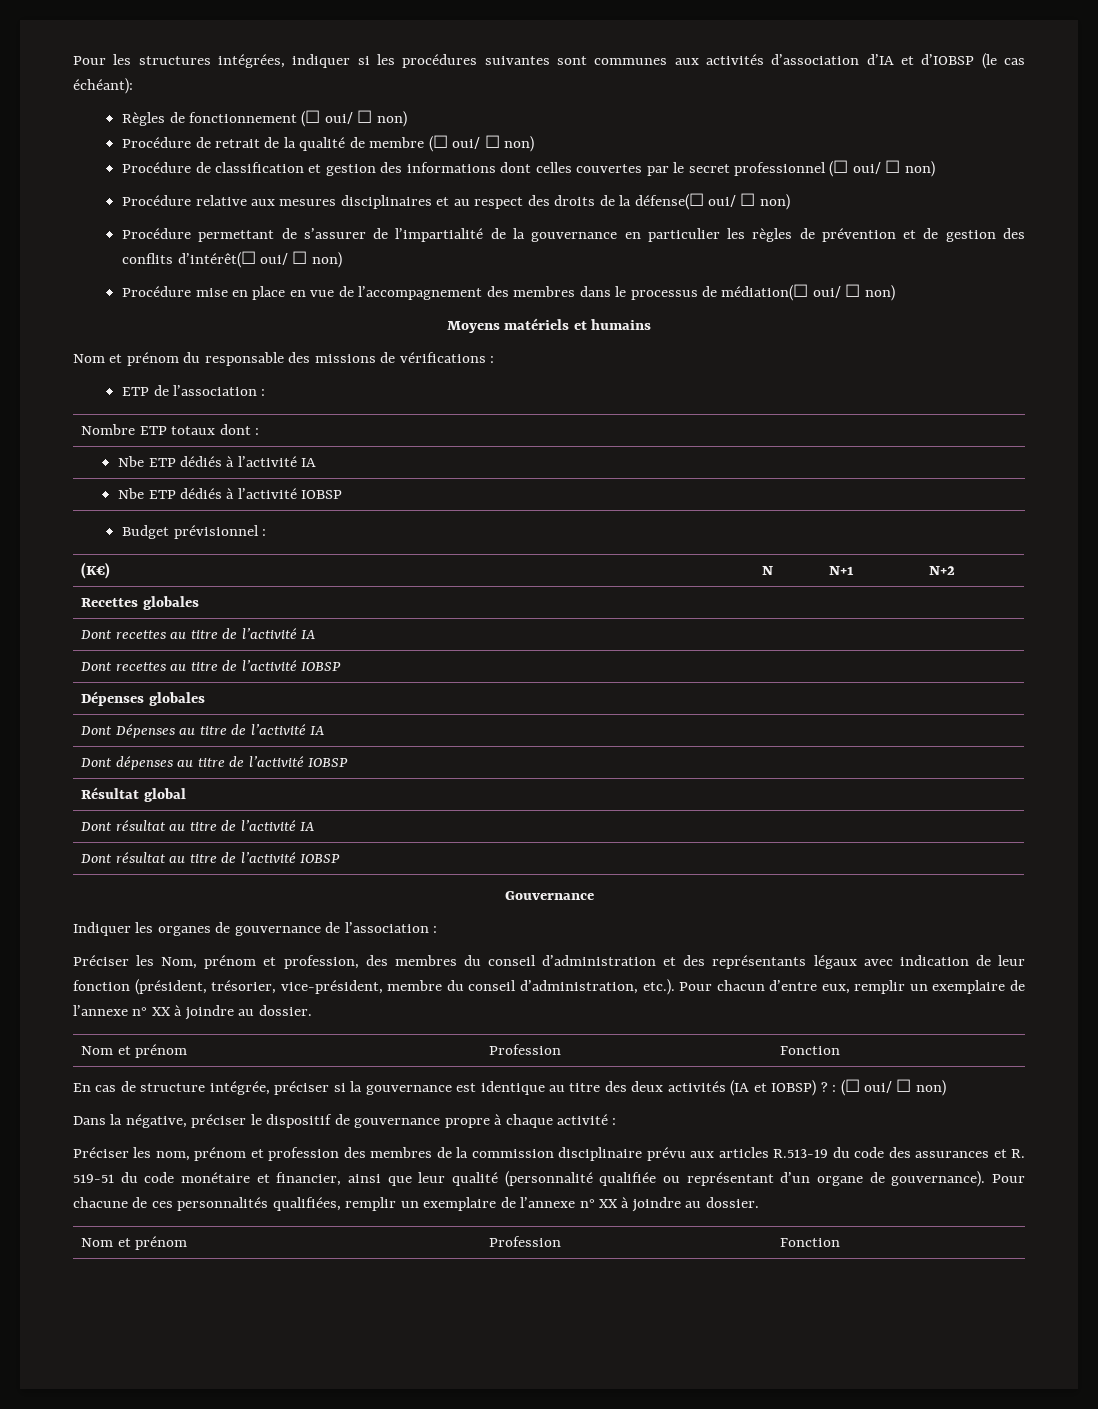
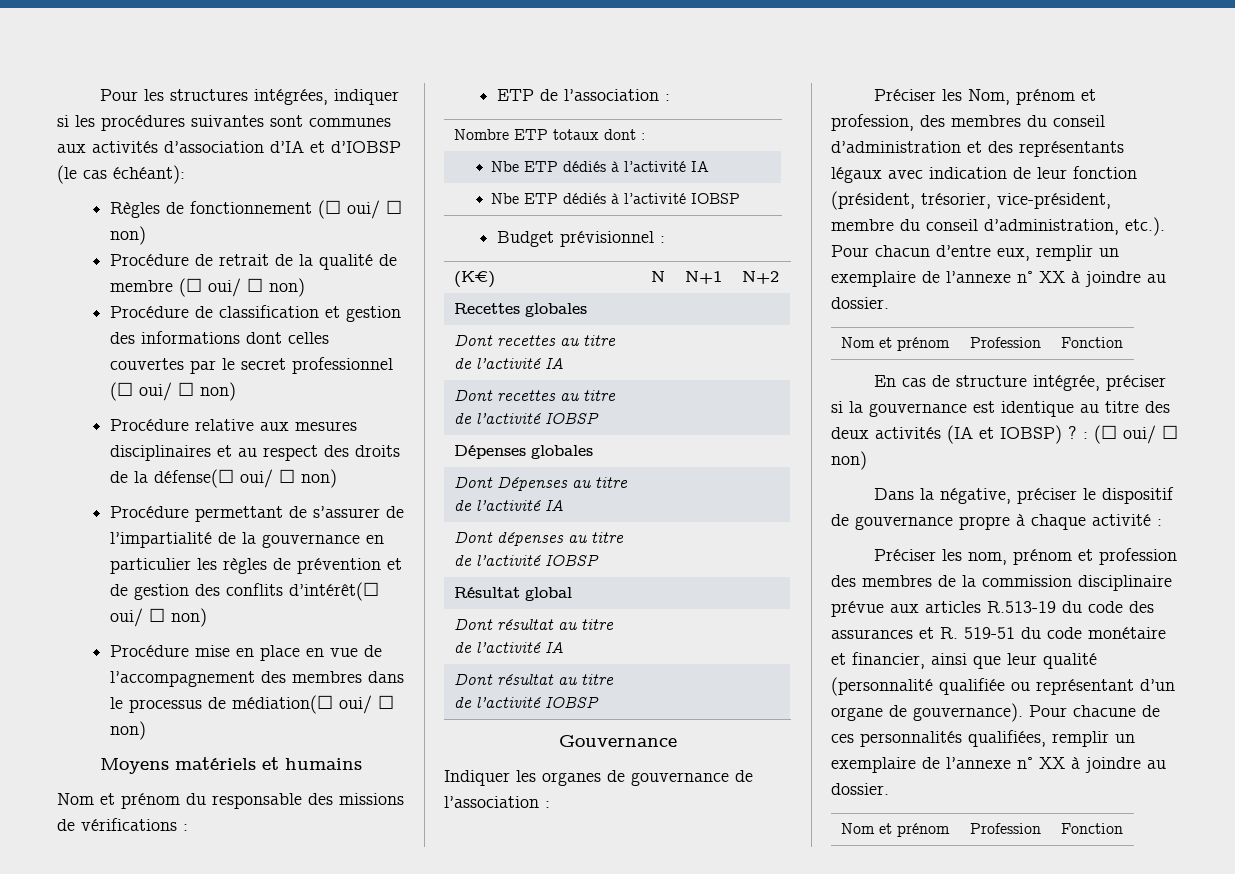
[646,1147,686,1161] prévu -> [831,601,884,617] prévue

